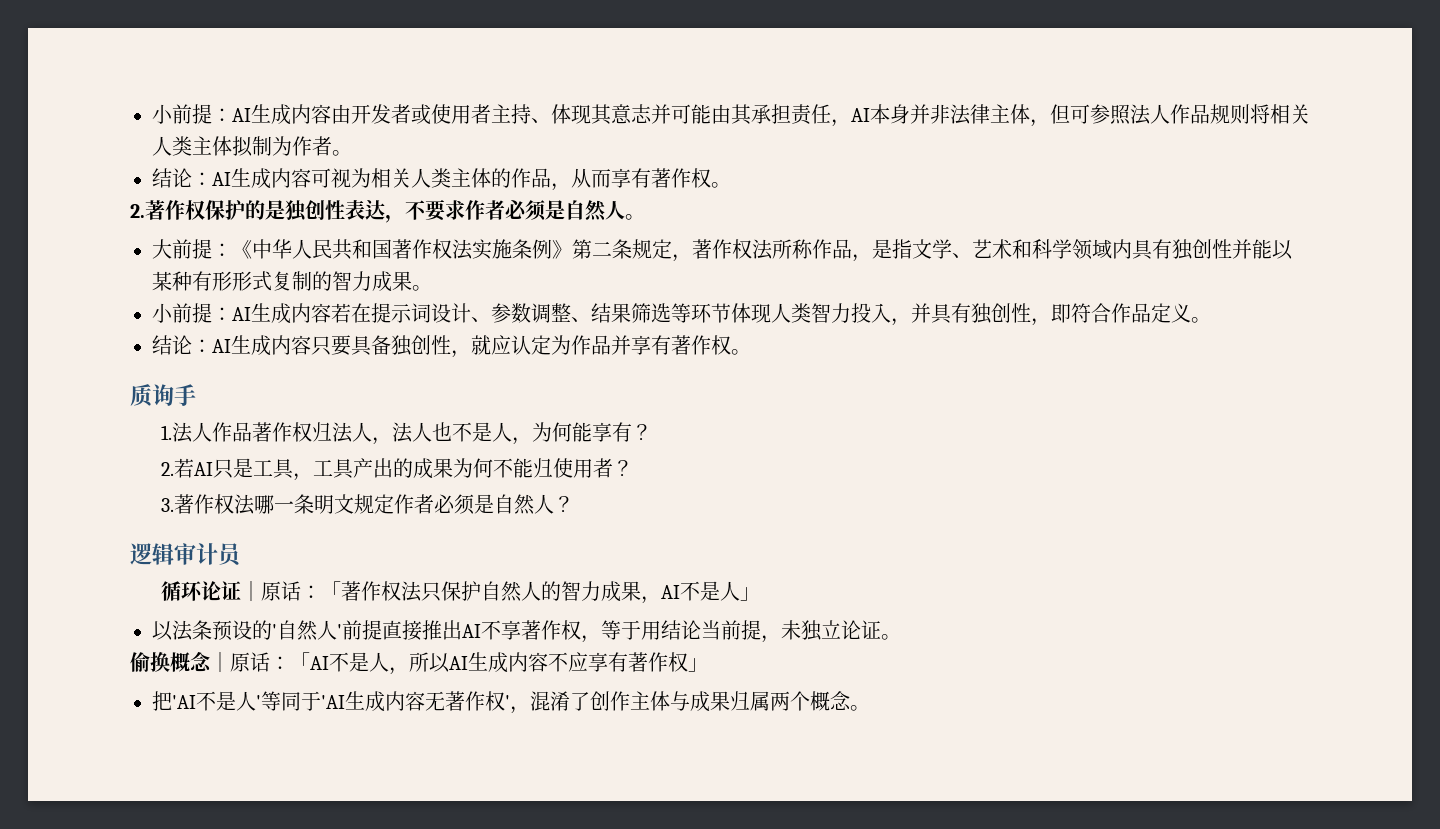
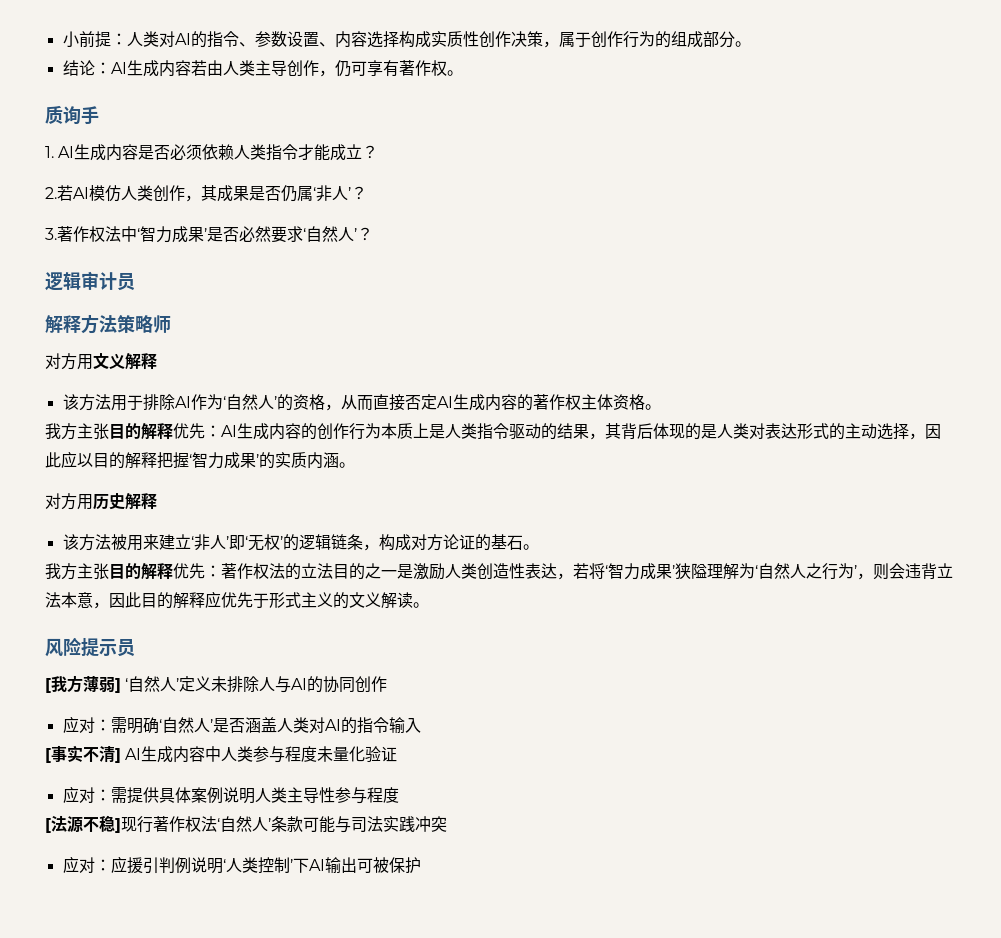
[152,104,1310,127] [152,136,352,157] [152,168,731,191] [130,200,645,223] [152,239,1293,262] [152,271,432,292] [152,303,1211,326] [152,335,631,358] 小前提：AI生成内容由开发者或使用者主持、体现其意志并可能由其承担责任，AI本身并非法律主体，但可参照法人作品规则将相关人类主体拟制为作者。 // 结论：AI生成内容可视为相关人类主体的作品，从而享有著作权。 // 2.著作权保护的是独创性表达，不要求作者必须是自然人。 // 大前提：《中华人民共和国著作权法实施条例》第二条规定，著作权法所称作品，是指文学、艺术和科学领域内具有独创性并能以某种有形形式复制的智力成果。 // 小前提：AI生成内容若在提示词设计、参数调整、结果筛选等环节体现人类智力投入，并具有独创性，即符合作品定义。 // 结论：AI生成内容只要具备独创性，就应认定为作品并 -> [62,31,751,48] [62,60,367,77] 小前提：人类对AI的指令、参数设置、内容选择构成实质性创作决策，属于创作行为的组成部分。 // 结论：AI生成内容若由人类主导创作，仍可
[172,422,653,445] [161,458,634,481] [161,494,575,515] [130,543,243,567] [161,581,761,604] [152,620,901,643] [130,651,708,675] [152,691,870,714] 法人作品著作权归法人，法人也不是人，为何能享有？ // 2.若AI只是工具，工具产出的成果为何不能归使用者？ // 3.著作权法哪一条明文规定作者必须是自然人？ // 逻辑审计员 // 循环论证｜原话：「著作权法只保护自然人的智力成果，AI不是人」 // 以法条预设的'自然人'前提直接推出AI不享著作权，等于用结论当前提，未独立论证。 // 偷换概念｜原话：「AI不是人，所以AI生成内容不应享有著作权」 // 把'AI不是人'等同于'AI生成内容无著作权'，混淆了创作主体与成果归属两个概念。 -> [58,144,379,161] [45,185,367,202] [45,226,373,243] [45,271,135,291] [45,314,171,334] [45,353,157,370] [62,394,661,411] [45,423,941,440] [45,451,355,469] [45,493,157,510] [62,534,539,551] [45,563,953,580] [45,591,429,609] [45,637,135,657] [45,675,388,693] [62,716,421,734] [45,745,398,763] [62,786,399,804] [45,815,447,833] [62,856,421,874] AI生成内容是否必须依赖人类指令才能成立？ // 2.若AI模仿人类创作，其成果是否仍属‘非人’？ // 3.著作权法中‘智力成果’是否必然要求‘自然人’？ // 逻辑审计员 // 解释方法策略师 // 对方用文义解释 // 该方法用于排除AI作为‘自然人’的资格，从而直接否定AI生成内容的著作权主体资格。 // 我方主张目的解释优先：AI生成内容的创作行为本质上是人类指令驱动的结果，其背后体现的是人类对表达形式的主动选择，因此应以目的解释把握‘智力成果’的实质内涵。 // 对方用历史解释 // 该方法被用来建立‘非人’即‘无权’的逻辑链条，构成对方论证的基石。 // 我方主张目的解释优先：著作权法的立法目的之一是激励人类创造性表达，若将‘智力成果’狭隘理解为‘自然人之行为’，则会违背立法本意，因此目的解释应优先于形式主义的文义解读。 // 风险提示员 // [我方薄弱] ‘自然人’定义未排除人与AI的协同创作 // 应对：需明确‘自然人’是否涵盖人类对AI的指令输入 // [事实不清] AI生成内容中人类参与程度未量化验证 // 应对：需提供具体案例说明人类主导性参与程度 // [法源不稳]现行著作权法‘自然人’条款可能与司法实践冲突 // 应对：应援引判例说明‘人类控制’下AI输出可被保护

